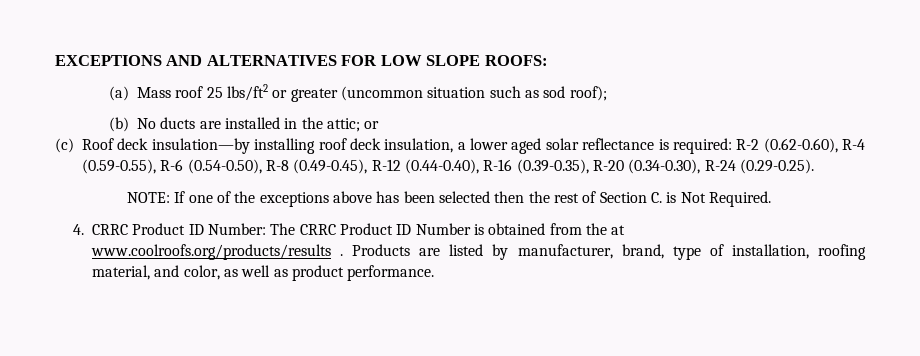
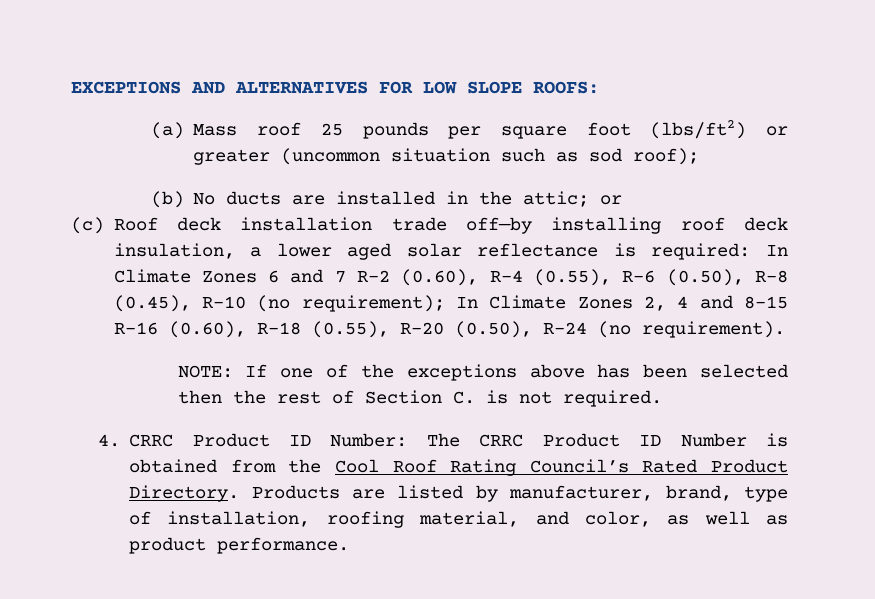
[227,84,269,101] lbs/ft2 -> [362,120,747,139] pounds per square foot (lbs/ft2)
[151,138,250,154] insulation—by -> [240,217,532,234] installation trade off—by
[736,138,865,153] [82,159,814,174] R-2 (0.62-0.60), R-4 (0.59-0.55), R-6 (0.54-0.50), R-8 (0.49-0.45), R-12 (0.44-0.40), R-16 (0.39-0.35), R-20 (0.34-0.30), R-24 (0.29-0.25). -> [766,245,788,256] [113,269,789,286] [113,295,789,312] [113,321,785,338] In Climate Zones 6 and 7 R-2 (0.60), R-4 (0.55), R-6 (0.50), R-8 (0.45), R-10 (no requirement); In Climate Zones 2, 4 and 8-15 R-16 (0.60), R-18 (0.55), R-20 (0.50), R-24 (no requirement).
[680,191,771,207] Not Required. -> [518,390,662,407] not required.
[611,225,626,235] [91,244,344,260] at www.coolroofs.org/products/results . -> [334,459,788,476] [129,485,240,502] Cool Roof Rating Council’s Rated Product Directory.

